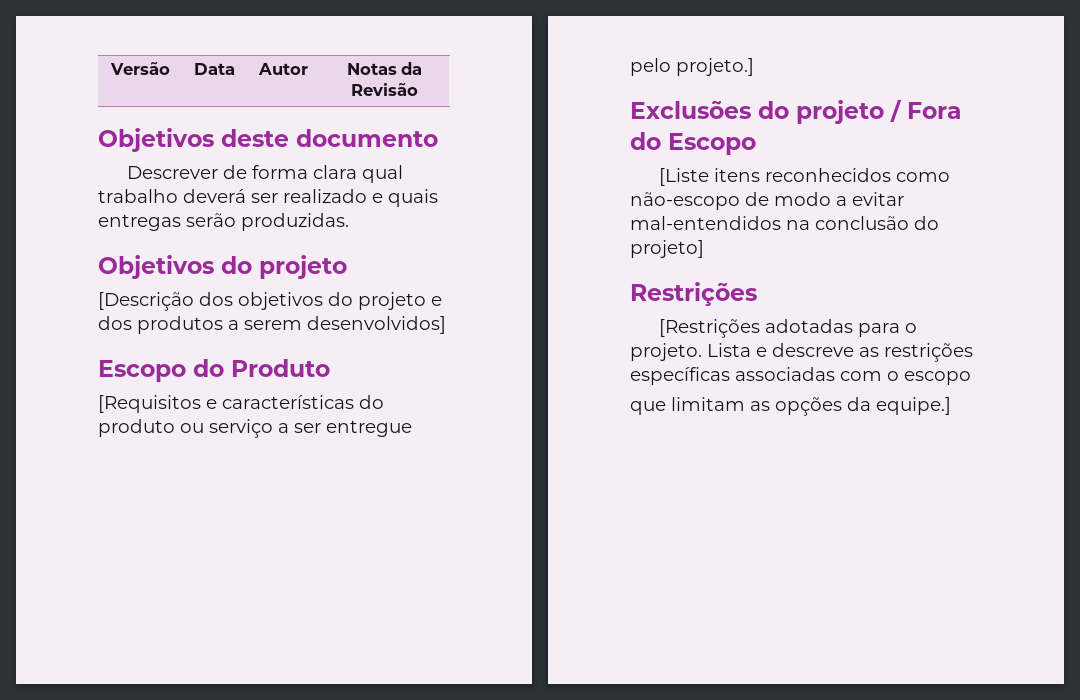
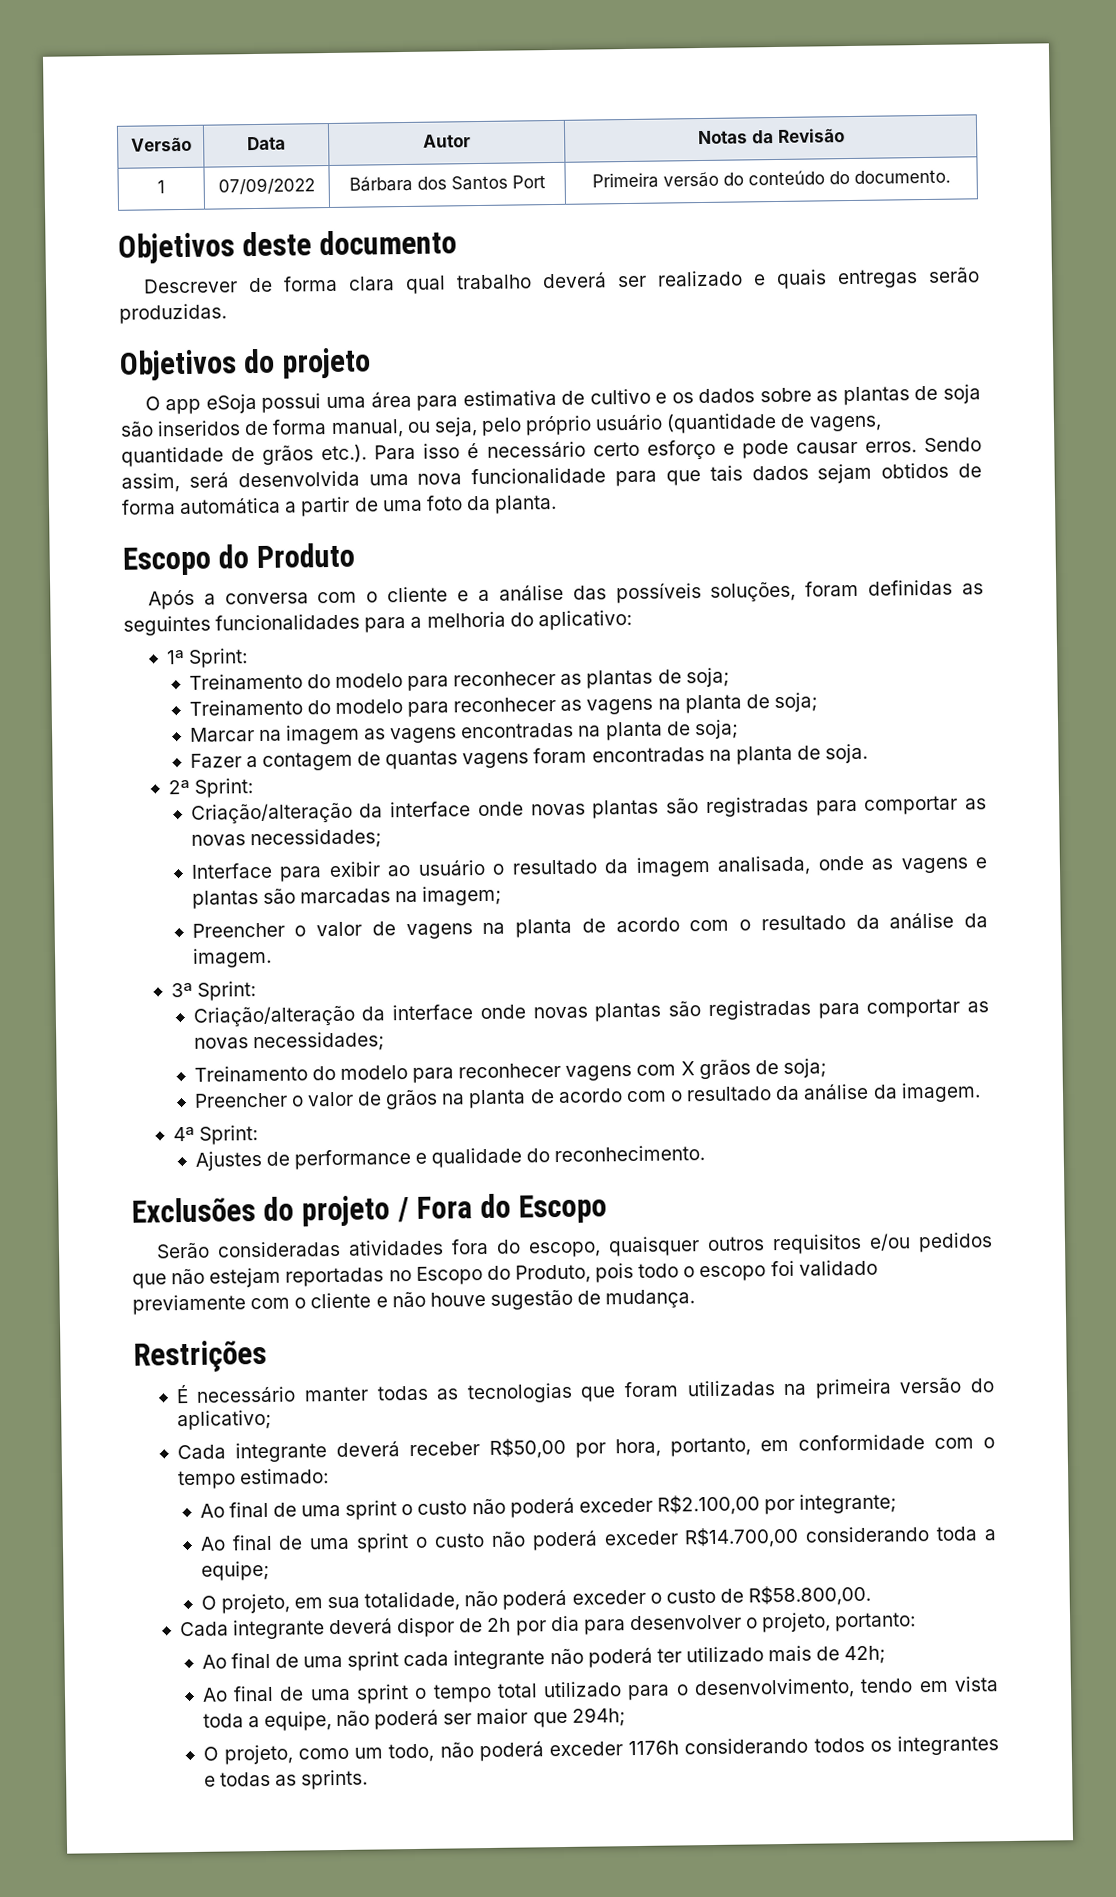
(418, 89) none -> [157,180,165,194] [218,177,315,195] [348,175,546,192] [591,169,951,189] // 1 | 07/09/2022 | Bárbara dos Santos Port | Primeira versão do conteúdo do documento.
[98,292,442,311] [98,316,446,334] [98,359,330,382] [98,395,384,413] [98,419,412,438] [630,58,754,76] [Descrição dos objetivos do projeto e dos produtos a serem desenvolvidos] // Escopo do Produto // [Requisitos e características do produto ou serviço a ser entregue pelo projeto.] -> [144,384,982,415] [120,413,882,439] [121,437,982,467] [121,462,983,493] [121,494,558,517] [122,542,356,576] [147,579,985,610] [123,609,632,636] [165,648,248,668] [188,667,730,691] [188,692,818,717] [189,719,739,745] [189,743,869,771] [167,778,253,798] [190,795,988,824] [190,828,382,850] [190,855,987,882] [191,885,503,909] [191,912,989,940] [191,947,272,968] [170,981,256,1001] [192,998,990,1027] [193,1031,385,1053] [193,1058,827,1083] [193,1082,981,1110] [172,1125,258,1145] [194,1145,706,1171] O app eSoja possui uma área para estimativa de cultivo e os dados sobre as plantas de soja são inseridos de forma manual, ou seja, pelo próprio usuário (quantidade de vagens, quantidade de grãos etc.). Para isso é necessário certo esforço e pode causar erros. Sendo assim, será desenvolvida uma nova funcionalidade para que tais dados sejam obtidos de forma automática a partir de uma foto da planta. // Escopo do Produto // Após a conversa com o cliente e a análise das possíveis soluções, foram definidas as seguintes funcionalidades para a melhoria do aplicativo: // 1ª Sprint: // Treinamento do modelo para reconhecer as plantas de soja; // Treinamento do modelo para reconhecer as vagens na planta de soja; // Marcar na imagem as vagens encontradas na planta de soja; // Fazer a contagem de quantas vagens foram encontradas na planta de soja. // 2ª Sprint: // Criação/alteração da interface onde novas plantas são registradas para comportar as novas necessidades; // Interface para exibir ao usuário o resultado da imagem analisada, onde as vagens e plantas são marcadas na imagem; // Preencher o valor de vagens na planta de acordo com o resultado da análise da imagem. // 3ª Sprint: // Criação/alteração da interface onde novas plantas são registradas para comportar as novas necessidades; // Treinamento do modelo para reconhecer vagens com X grãos de soja; // Preencher o valor de grãos na planta de acordo com o resultado da análise da imagem. // 4ª Sprint: // Ajustes de performance e qualidade do reconhecimento.
[658,168,950,186] [630,192,904,210] [630,216,939,230] [630,240,704,258] [630,282,757,306] [658,319,917,338] [630,343,973,362] [630,367,971,385] [630,397,951,416] [Liste itens reconhecidos como não-escopo de modo a evitar mal-entendidos na conclusão do projeto] // Restrições // [Restrições adotadas para o projeto. Lista e descreve as restrições específicas associadas com o escopo // que limitam as opções da equipe.] -> [155,1232,993,1259] [132,1259,878,1289] [132,1289,696,1315] [133,1339,267,1373] [175,1377,995,1404] [176,1409,272,1431] [176,1434,995,1463] [176,1468,329,1490] [199,1493,898,1520] [199,1526,996,1553] [200,1560,270,1581] [200,1584,872,1614] [179,1612,917,1640] [201,1645,887,1671] [201,1676,1000,1704] [202,1707,626,1732] [202,1735,999,1765] [203,1769,369,1790] Serão consideradas atividades fora do escopo, quaisquer outros requisitos e/ou pedidos que não estejam reportadas no Escopo do Produto, pois todo o escopo foi validado previamente com o cliente e não houve sugestão de mudança. // Restrições // É necessário manter todas as tecnologias que foram utilizadas na primeira versão do aplicativo; // Cada integrante deverá receber R$50,00 por hora, portanto, em conformidade com o tempo estimado: // Ao final de uma sprint o custo não poderá exceder R$2.100,00 por integrante; // Ao final de uma sprint o custo não poderá exceder R$14.700,00 considerando toda a equipe; // O projeto, em sua totalidade, não poderá exceder o custo de R$58.800,00. // Cada integrante deverá dispor de 2h por dia para desenvolver o projeto, portanto: // Ao final de uma sprint cada integrante não poderá ter utilizado mais de 42h; // Ao final de uma sprint o tempo total utilizado para o desenvolvimento, tendo em vista toda a equipe, não poderá ser maior que 294h; // O projeto, como um todo, não poderá exceder 1176h considerando todos os integrantes e todas as sprints.

